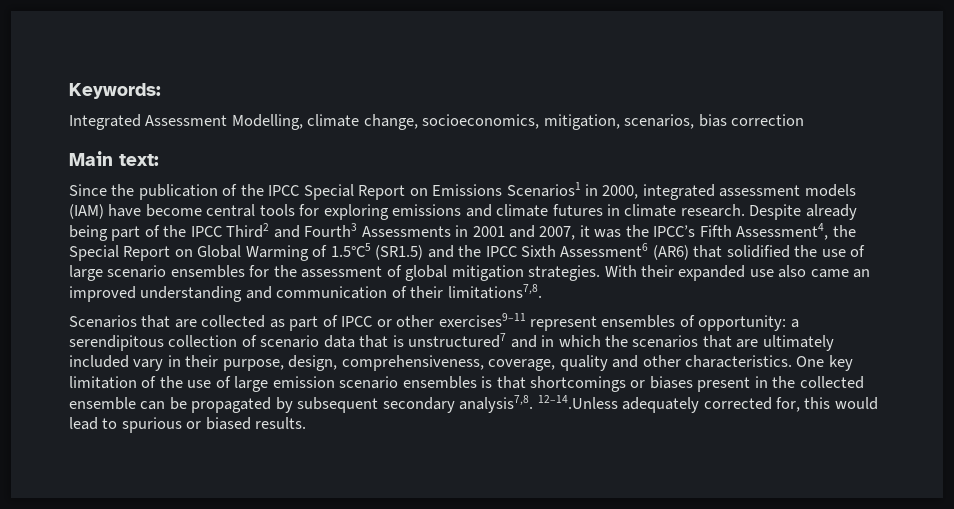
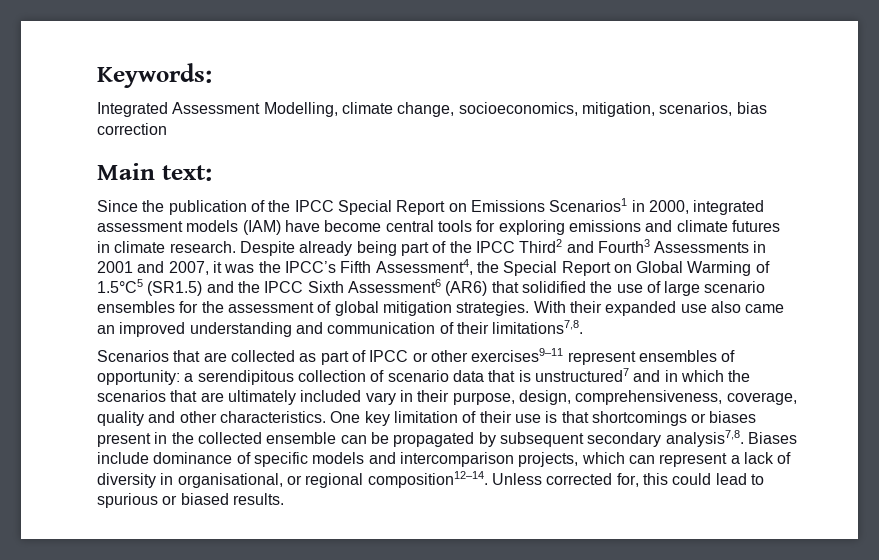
[159,376,477,392] the use of large emission scenario ensembles -> [479,411,541,423] their use
[537,395,700,413] 12–14.Unless adequately -> [747,432,797,444] [97,452,792,467] [97,471,542,488] Biases include dominance of specific models and intercomparison projects, which can represent a lack of diversity in organisational, or regional composition12–14. Unless
[834,397,878,410] would -> [672,473,712,485] could

